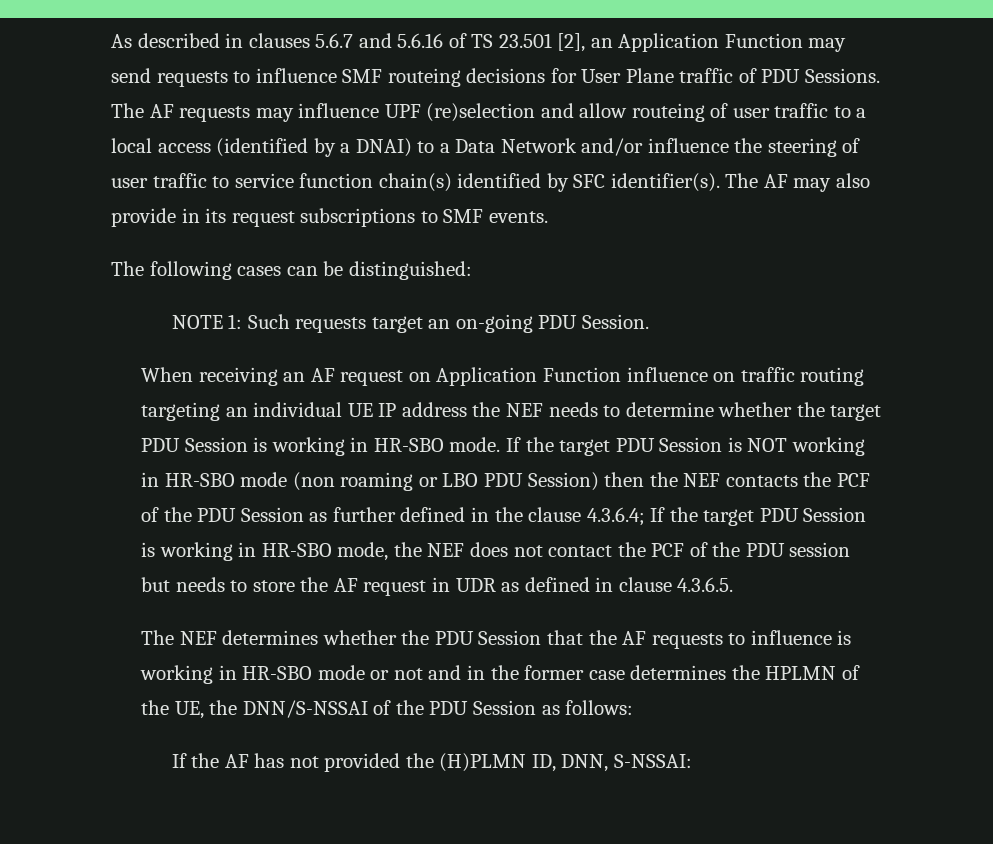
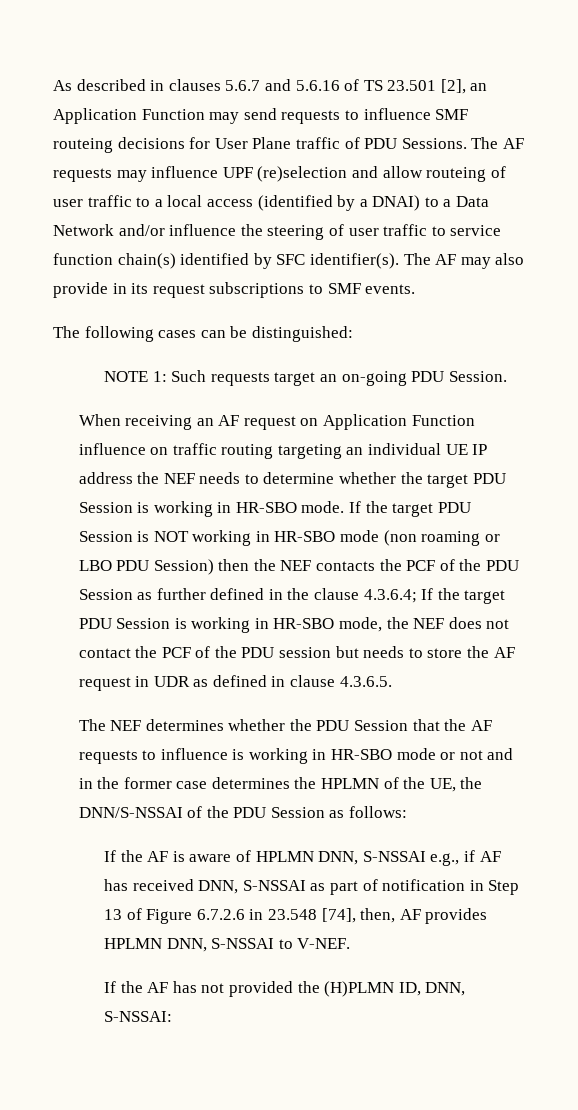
(634, 707) none -> [104,850,501,866] [104,879,520,895] [104,908,488,924] [104,938,351,952] // If the AF is aware of HPLMN DNN, S-NSSAI e.g., if AF has received DNN, S-NSSAI as part of notification in Step 13 of Figure 6.7.2.6 in 23.548 [74], then, AF provides HPLMN DNN, S-NSSAI to V-NEF.

